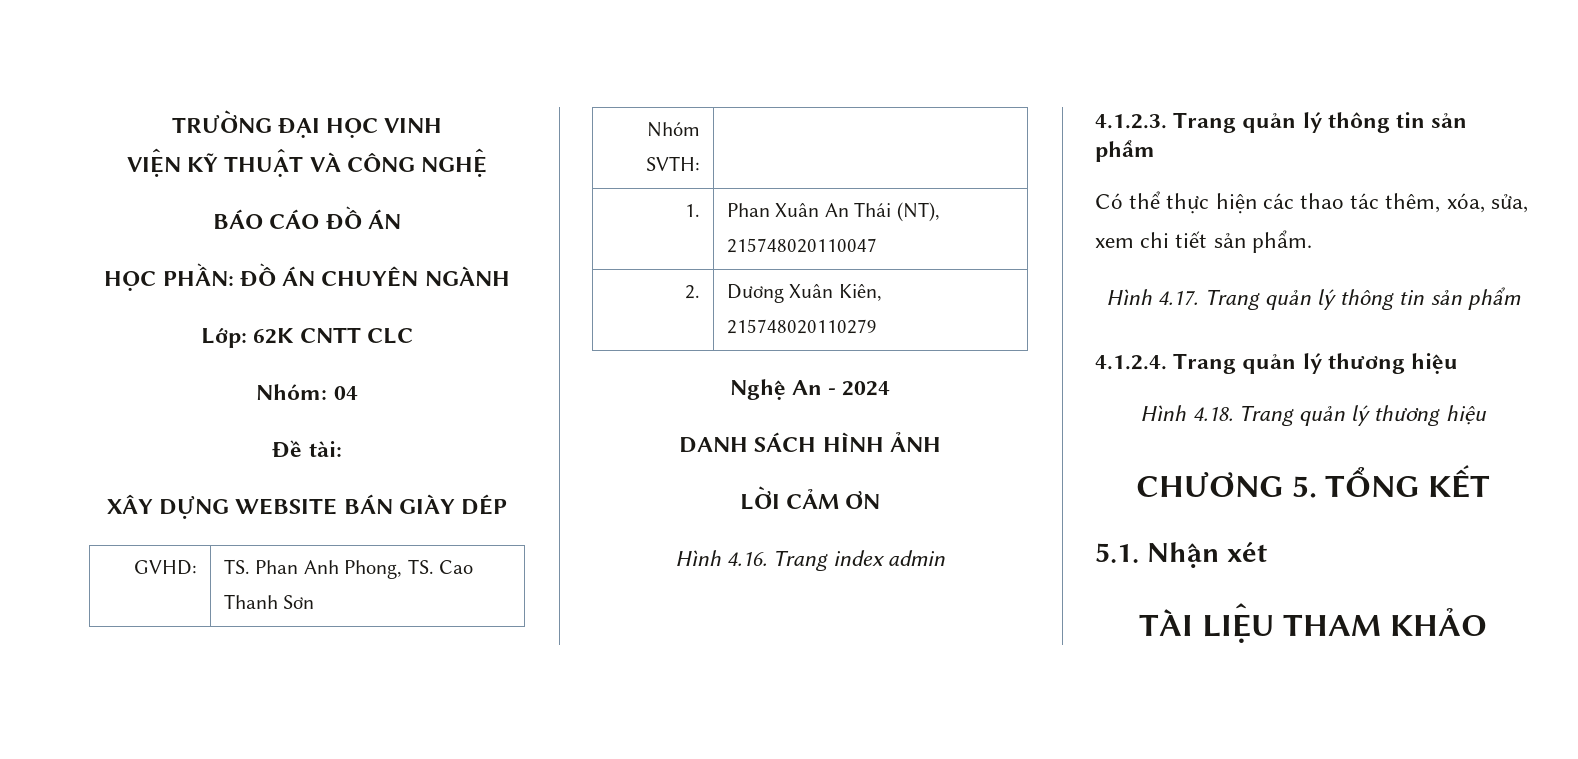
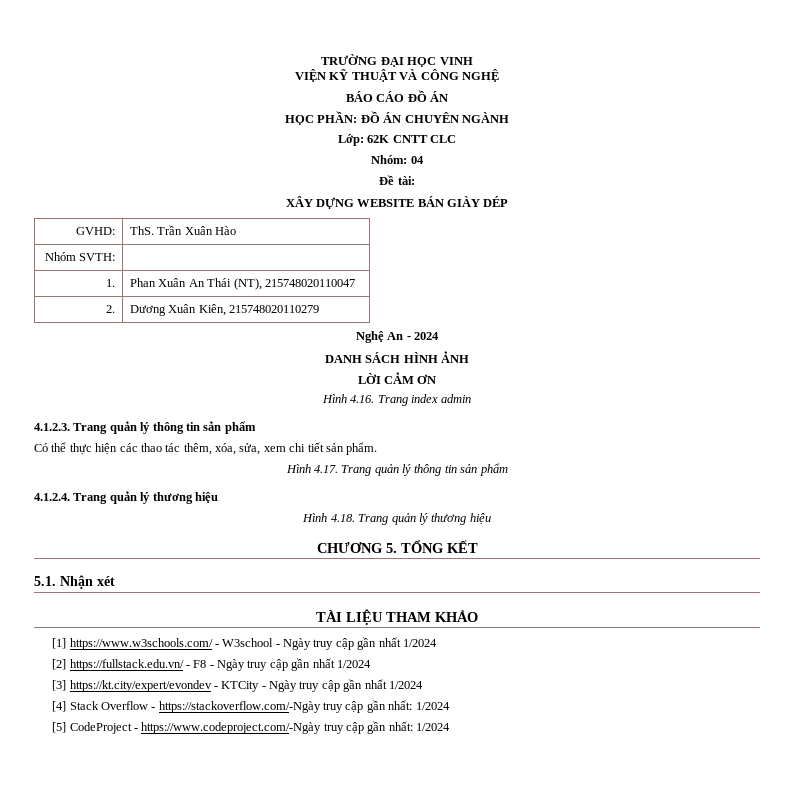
[223,559,474,579] [223,594,315,609] TS. Phan Anh Phong, TS. Cao Thanh Sơn -> [130,225,237,235] ThS. Trần Xuân Hào
(1487, 622) none -> [52,637,437,650] [52,658,371,671] [52,679,423,692] [52,700,450,713] [52,721,451,734] // [1] https://www.w3schools.com/ - W3school - Ngày truy cập gần nhất 1/2024 // [2] https://fullstack.edu.vn/ - F8 - Ngày truy cập gần nhất 1/2024 // [3] https://kt.city/expert/evondev - KTCity - Ngày truy cập gần nhất 1/2024 // [4] Stack Overflow - https://stackoverflow.com/-Ngày truy cập gần nhất: 1/2024 // [5] CodeProject - https://www.codeproject.com/-Ngày truy cập gần nhất: 1/2024

